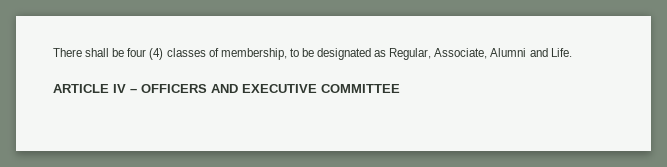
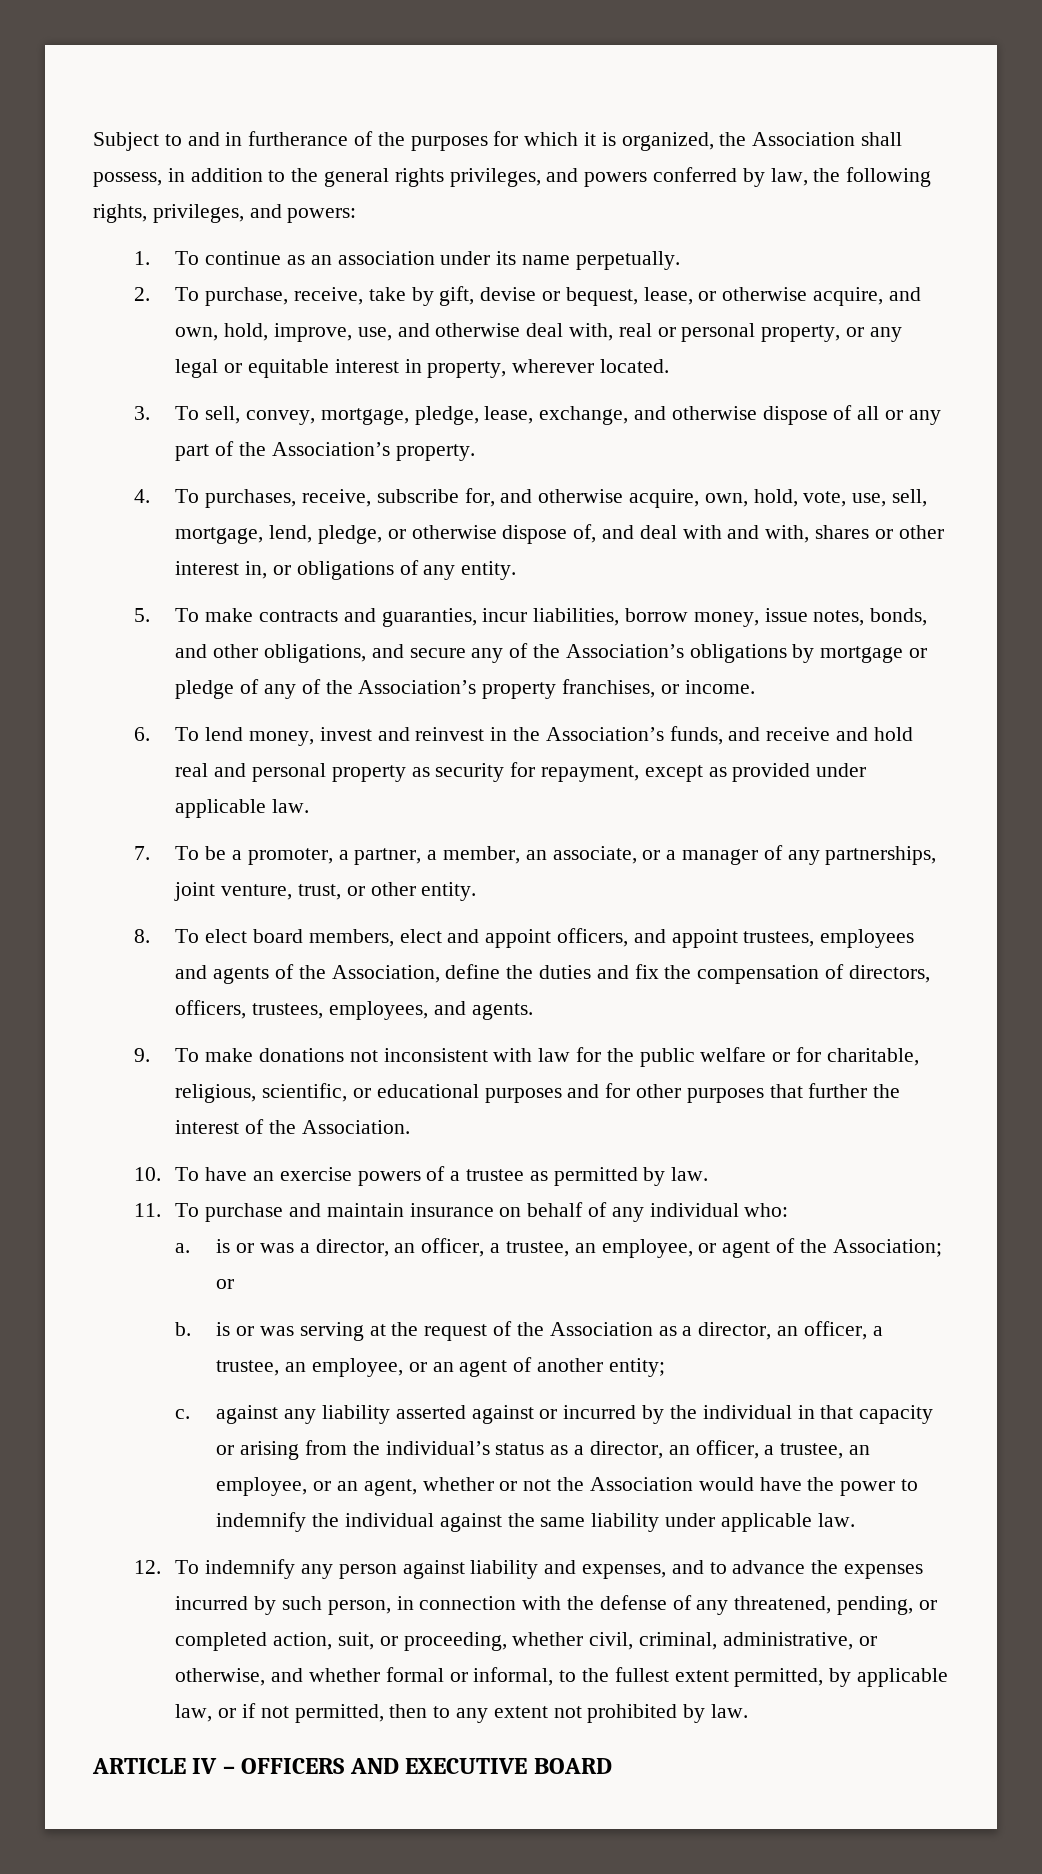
[53,48,572,60] There shall be four (4) classes of membership, to be designated as Regular, Associate, Alumni and Life. -> [93,131,903,151] [93,167,932,187] [93,204,357,223] [134,251,680,270] [134,286,921,306] [175,323,902,342] [175,359,669,378] [134,405,941,425] [175,441,475,461] [134,488,927,508] [175,524,944,544] [175,560,517,580] [134,608,928,627] [175,643,927,663] [175,679,755,699] [134,726,913,746] [175,762,867,782] [175,799,310,818] [134,845,937,865] [174,882,477,901] [134,928,915,948] [175,964,930,984] [175,1000,533,1020] [134,1047,919,1067] [175,1083,901,1103] [175,1119,410,1134] [134,1166,709,1186] [134,1202,789,1222] [175,1238,942,1258] [216,1279,235,1289] [175,1321,883,1341] [216,1357,665,1377] [175,1405,934,1424] [216,1440,870,1460] [216,1477,918,1496] [216,1512,855,1532] [134,1559,923,1579] [175,1595,937,1615] [175,1632,877,1651] [175,1667,948,1687] [175,1703,748,1723] Subject to and in furtherance of the purposes for which it is organized, the Association shall possess, in addition to the general rights privileges, and powers conferred by law, the following rights, privileges, and powers: // 1. To continue as an association under its name perpetually. // 2. To purchase, receive, take by gift, devise or bequest, lease, or otherwise acquire, and own, hold, improve, use, and otherwise deal with, real or personal property, or any legal or equitable interest in property, wherever located. // 3. To sell, convey, mortgage, pledge, lease, exchange, and otherwise dispose of all or any part of the Association’s property. // 4. To purchases, receive, subscribe for, and otherwise acquire, own, hold, vote, use, sell, mortgage, lend, pledge, or otherwise dispose of, and deal with and with, shares or other interest in, or obligations of any entity. // 5. To make contracts and guaranties, incur liabilities, borrow money, issue notes, bonds, and other obligations, and secure any of the Association’s obligations by mortgage or pledge of any of the Association’s property franchises, or income. // 6. To lend money, invest and reinvest in the Association’s funds, and receive and hold real and personal property as security for repayment, except as provided under applicable law. // 7. To be a promoter, a partner, a member, an associate, or a manager of any partnerships, joint venture, trust, or other entity. // 8. To elect board members, elect and appoint officers, and appoint trustees, employees and agents of the Association, define the duties and fix the compensation of directors, officers, trustees, employees, and agents. // 9. To make donations not inconsistent with law for the public welfare or for charitable, religious, scientific, or educational purposes and for other purposes that further the interest of the Association. // 10. To have an exercise powers of a trustee as permitted by law. // 11. To purchase and maintain insurance on behalf of any individual who: // a. is or was a director, an officer, a trustee, an employee, or agent of the Association; or // b. is or was serving at the request of the Association as a director, an officer, a trustee, an employee, or an agent of another entity; // c. against any liability asserted against or incurred by the individual in that capacity or arising from the individual’s status as a director, an officer, a trustee, an employee, or an agent, whether or not the Association would have the power to indemnify the individual against the same liability under applicable law. // 12. To indemnify any person against liability and expenses, and to advance the expenses incurred by such person, in connection with the defense of any threatened, pending, or completed action, suit, or proceeding, whether civil, criminal, administrative, or otherwise, and whether formal or informal, to the fullest extent permitted, by applicable law, or if not permitted, then to any extent not prohibited by law.
[321,84,400,93] COMMITTEE -> [533,1758,612,1774] BOARD

